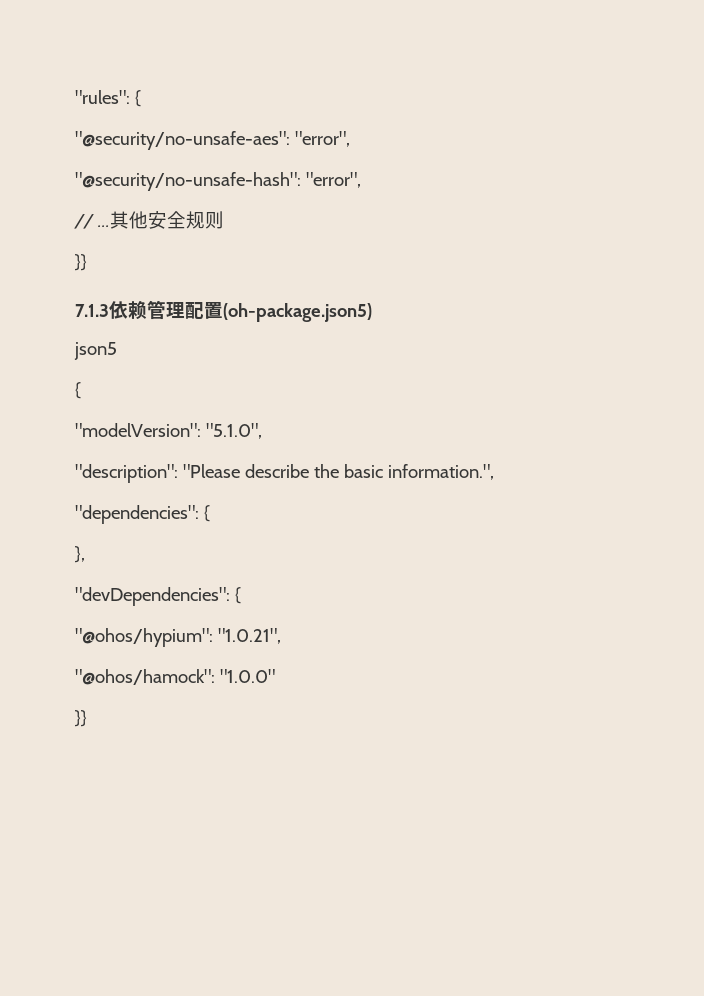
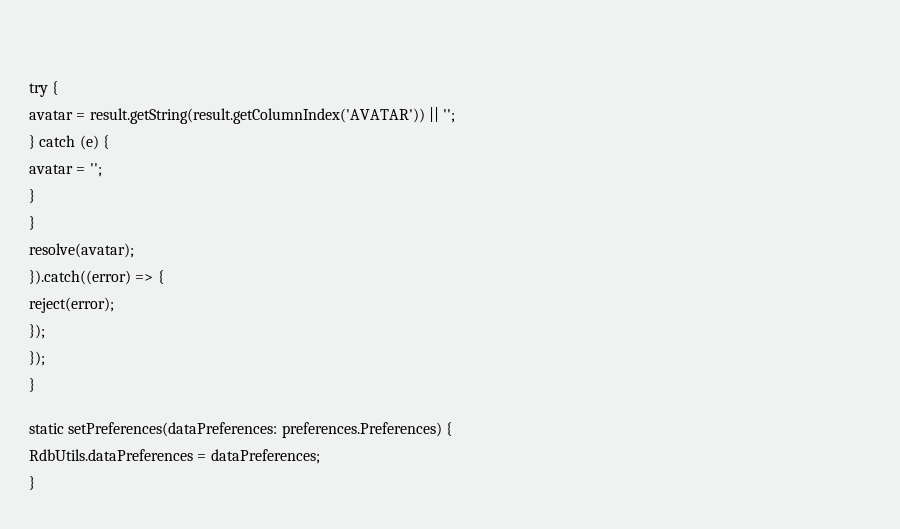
[75,90,141,107] [75,131,350,150] [75,172,361,191] [74,211,224,229] [75,254,87,271] [75,300,372,322] [74,342,117,360] [75,382,81,399] [75,423,262,439] [75,464,494,483] [75,505,210,524] [75,546,85,563] [75,587,241,606] [75,628,281,647] [75,669,275,685] [75,710,87,727] "rules": { // "@security/no-unsafe-aes": "error", // "@security/no-unsafe-hash": "error", // // ...其他安全规则 // }} // 7.1.3依赖管理配置(oh-package.json5) // json5 // { // "modelVersion": "5.1.0", // "description": "Please describe the basic information.", // "dependencies": { // }, // "devDependencies": { // "@ohos/hypium": "1.0.21", // "@ohos/hamock": "1.0.0" // }} -> [29,81,59,97] [29,107,456,124] [29,135,109,150] [29,163,102,177] [29,189,35,203] [29,216,35,230] [29,243,134,258] [29,270,164,285] [29,297,114,313] [29,324,45,339] [29,351,45,366] [29,378,35,392] [29,422,452,438] [29,449,320,464] [29,476,35,490] try { // avatar = result.getString(result.getColumnIndex('AVATAR')) || ''; // } catch (e) { // avatar = ''; // } // } // resolve(avatar); // }).catch((error) => { // reject(error); // }); // }); // } // static setPreferences(dataPreferences: preferences.Preferences) { // RdbUtils.dataPreferences = dataPreferences; // }

